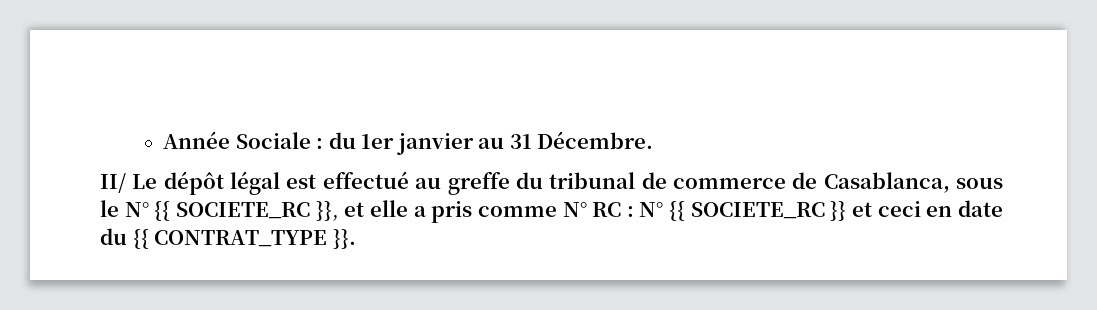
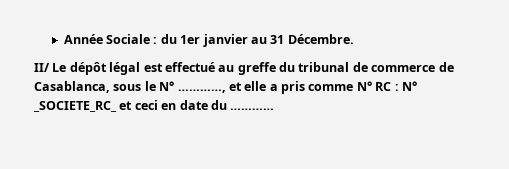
[154,201,339,221] {{ SOCIETE_RC }}, -> [177,89,226,93] …………,
[669,201,847,221] {{ SOCIETE_RC }} -> [33,101,117,112] _SOCIETE_RC_
[132,229,356,249] {{ CONTRAT_TYPE }}. -> [230,108,275,110] …………

